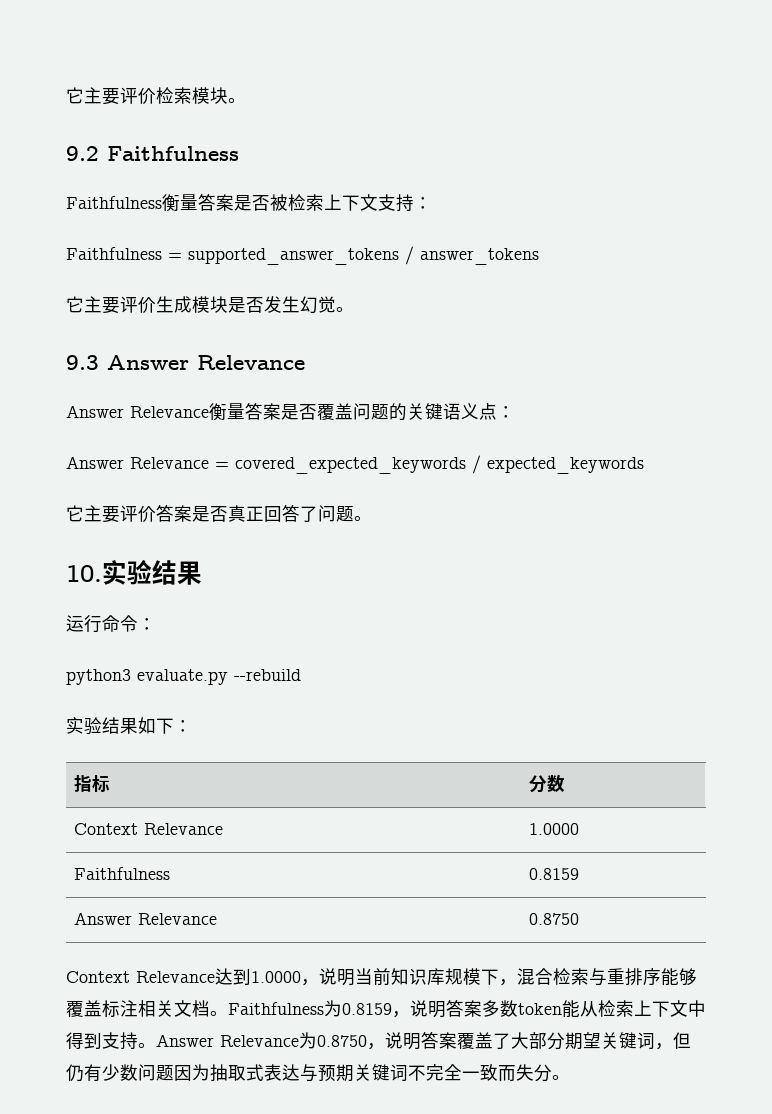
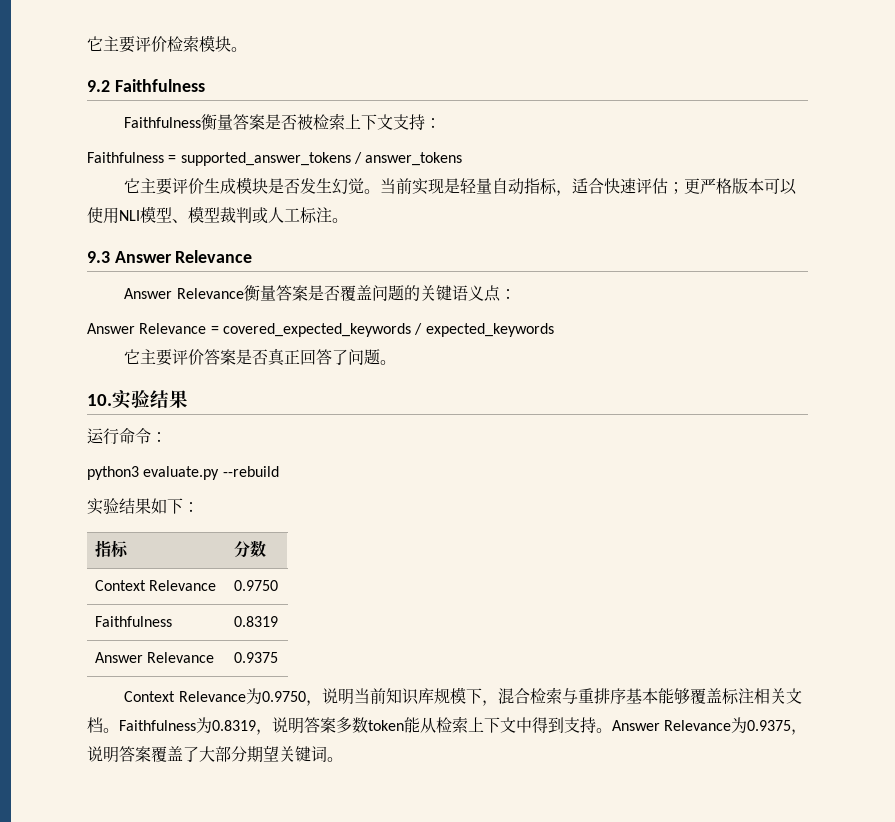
(354, 309) none -> [380,178,798,196] [87,206,348,224] 当前实现是轻量自动指标，适合快速评估；更严格版本可以使用NLI模型、模型裁判或人工标注。
[529,823,580,835] 1.0000 -> [233,580,278,591] 0.9750
[529,868,580,880] 0.8159 -> [233,616,278,627] 0.8319
[529,913,580,925] [66,968,301,985] 0.8750 // Context Relevance达到1.0000 -> [233,652,278,663] [124,688,306,704] 0.9375 // Context Relevance为0.9750
(661, 977) none -> [625,688,658,704] 基本
[342,1003,392,1015] 0.8159 -> [212,720,256,731] 0.8319
[317,1035,367,1047] 0.8750 -> [747,720,792,731] 0.9375
[655,1032,691,1050] [66,1064,552,1082] ，但仍有少数问题因为抽取式表达与预期关键词不完全一致而失分 -> (327, 754) none

